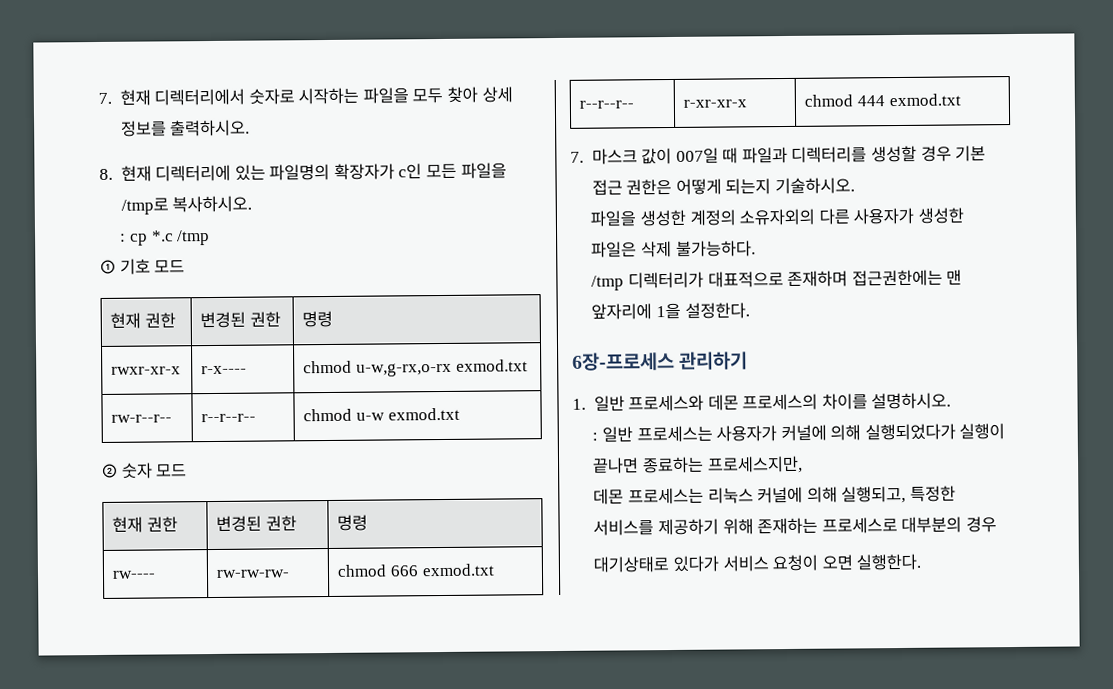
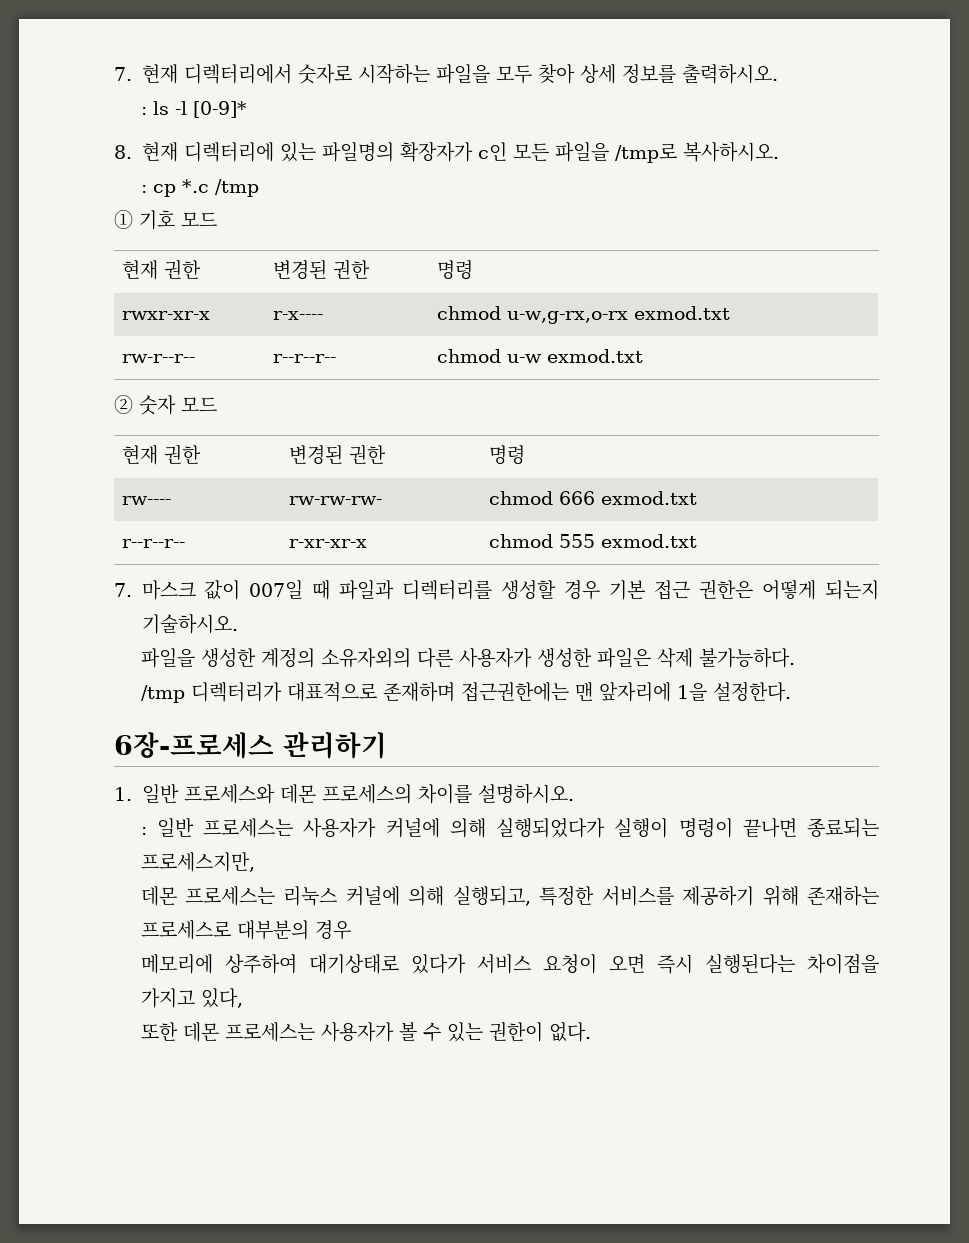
(251, 128) none -> [140,101,247,118] // : ls -l [0-9]*
[856,95,885,107] 444 -> [559,534,596,548] 555
[592,456,704,474] 끝나면 종료하는 -> [678,818,880,838] 명령이 끝나면 종료되는
(997, 524) none -> [140,954,297,974] 메모리에 상주하여
[856,553,922,571] 실행한다. -> [656,954,879,974] [140,988,243,1008] [140,1021,591,1042] 즉시 실행된다는 차이점을 가지고 있다, // 또한 데몬 프로세스는 사용자가 볼 수 있는 권한이 없다.

